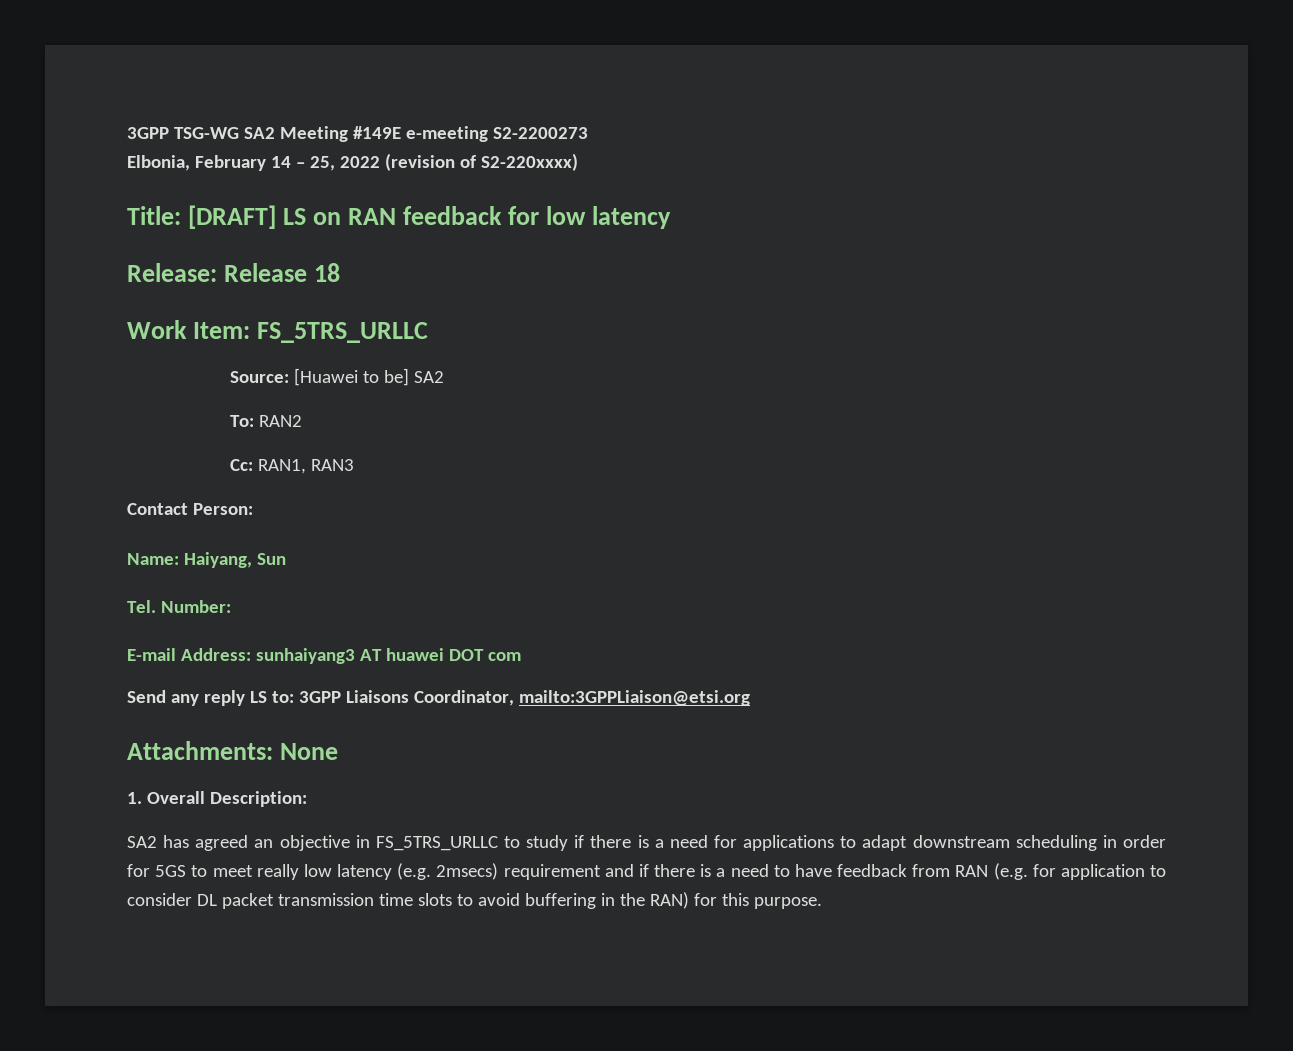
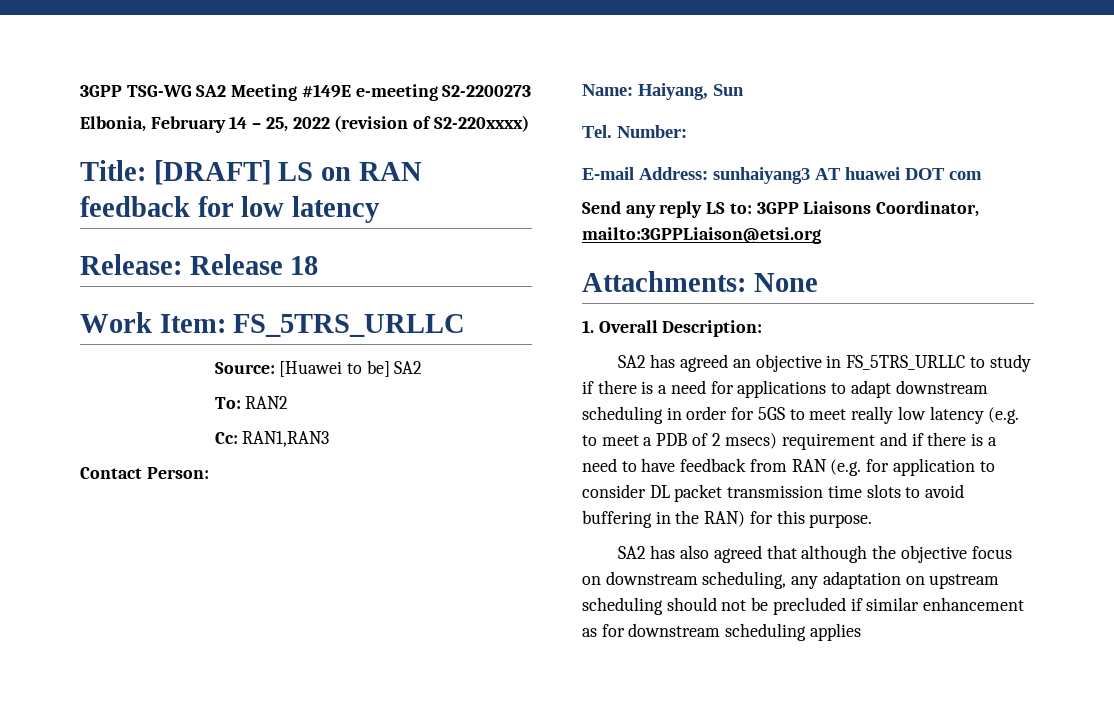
[257,459,354,474] RAN1, RAN3 -> [242,431,330,447] RAN1,RAN3
[436,863,499,880] 2msecs) -> [582,433,778,449] to meet a PDB of 2 msecs)
(822, 903) none -> [617,545,1012,563] [582,571,1000,589] [582,597,1025,615] [582,623,861,641] // SA2 has also agreed that although the objective focus on downstream scheduling, any adaptation on upstream scheduling should not be precluded if similar enhancement as for downstream scheduling applies

